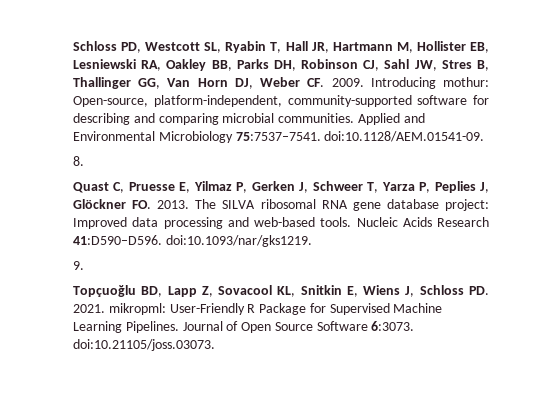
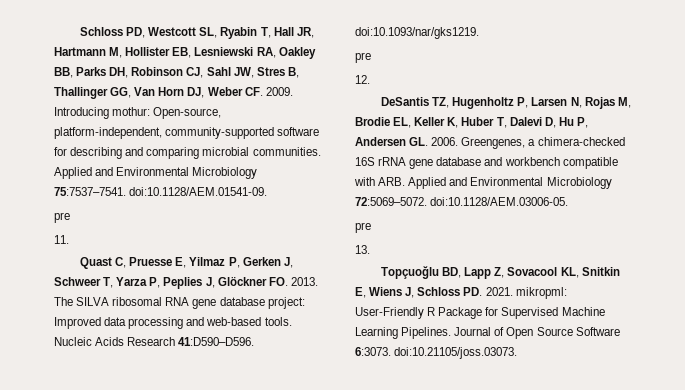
[73,156,84,166] 8. -> [54,212,70,223] [54,235,69,244] pre // 11.
[73,261,84,270] 9. -> [355,52,371,63] [355,75,370,84] [381,97,631,109] [355,117,588,128] [355,137,625,149] [355,157,618,169] [354,177,612,189] [355,197,569,206] [355,222,371,233] [355,245,370,254] pre // 12. // DeSantis TZ, Hugenholtz P, Larsen N, Rojas M, Brodie EL, Keller K, Huber T, Dalevi D, Hu P, Andersen GL. 2006. Greengenes, a chimera-checked 16S rRNA gene database and workbench compatible with ARB. Applied and Environmental Microbiology 72:5069–5072. doi:10.1128/AEM.03006-05. // pre // 13.

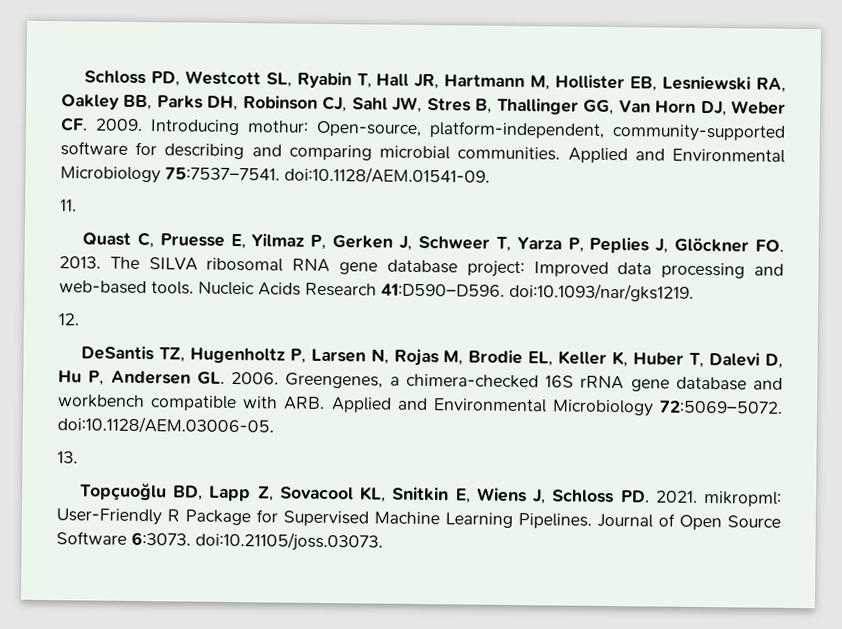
[54,212,70,223] // pre -> (490, 175) none
[355,52,371,63] // pre -> (694, 292) none
[355,222,371,233] // pre -> (274, 425) none

